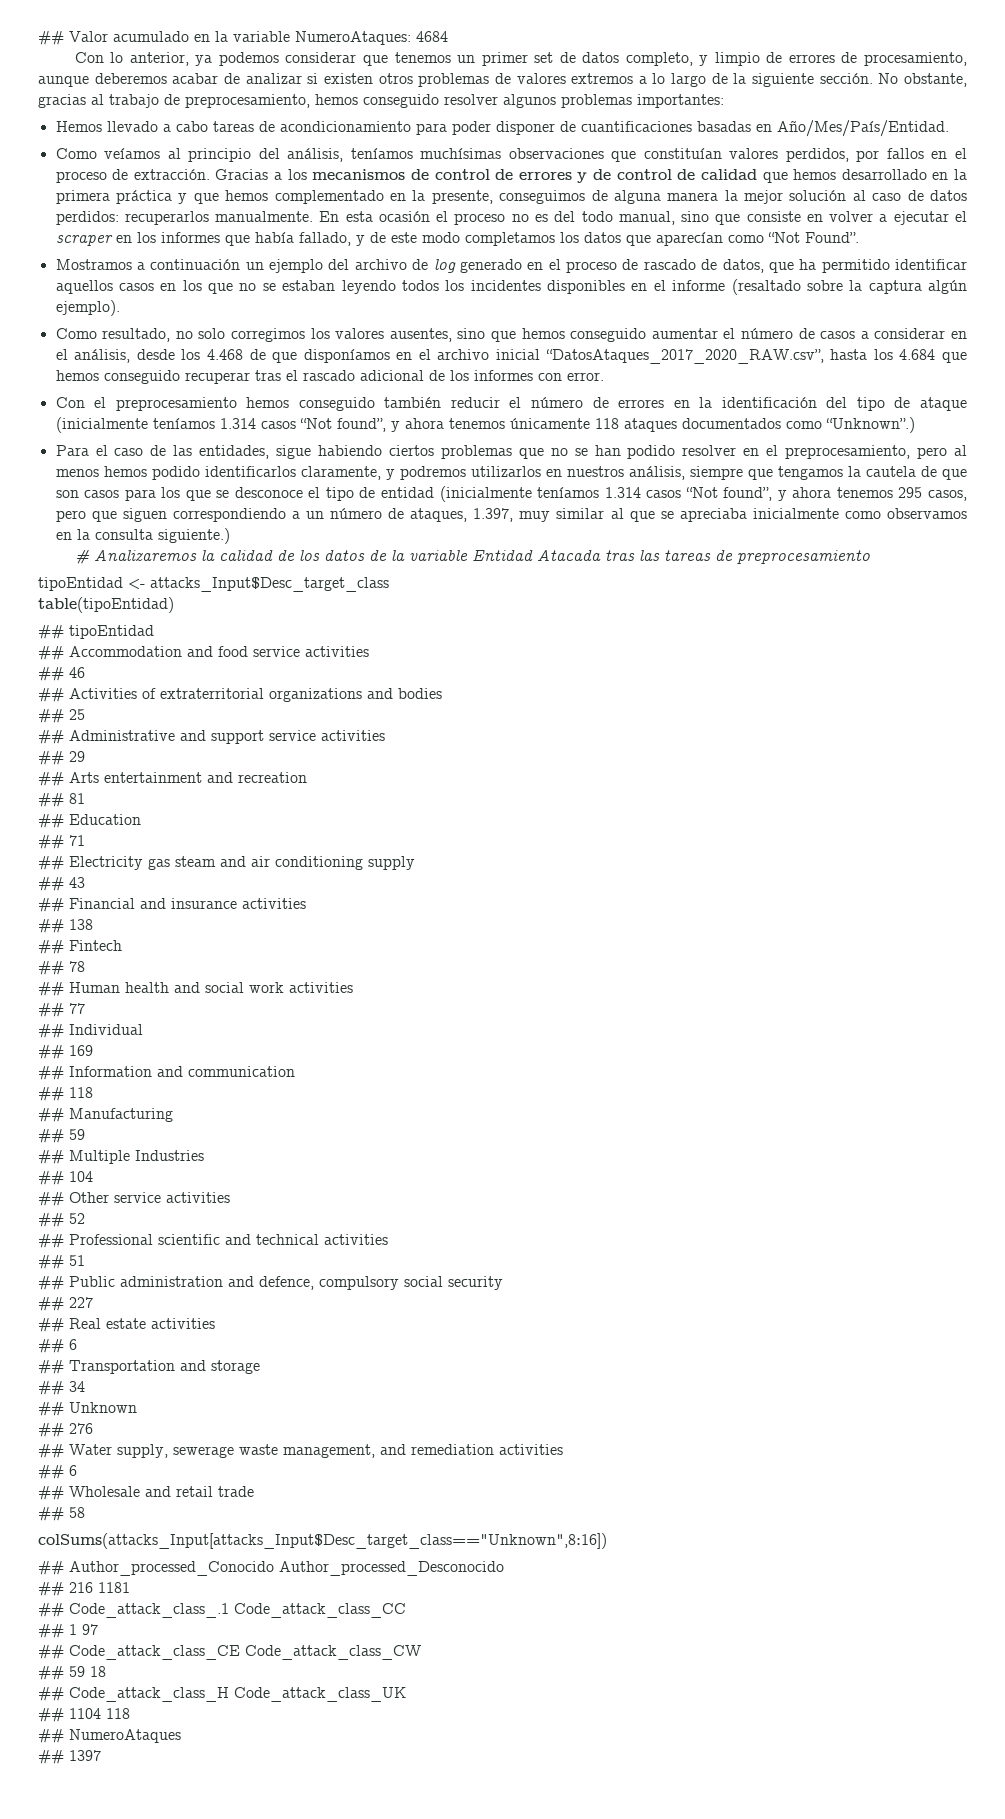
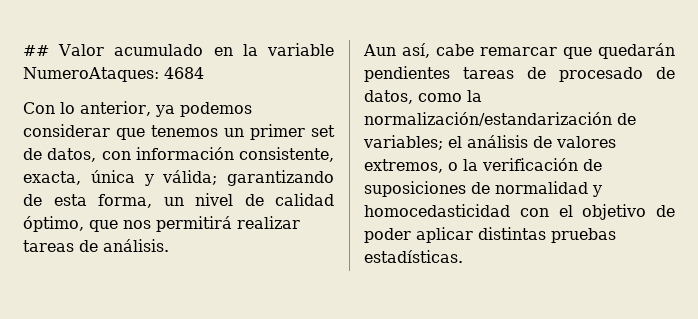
[582,52,968,66] [38,73,967,87] [38,94,724,108] [55,120,949,137] [55,148,967,162] [55,169,968,183] [55,190,968,204] [55,211,967,225] [55,232,859,246] [55,259,968,273] [55,279,968,295] [55,300,120,316] [55,328,968,342] [55,349,967,364] [55,370,604,384] [55,397,967,411] [55,417,915,433] [55,445,967,459] [55,466,967,480] [55,486,967,502] [55,508,968,522] [55,528,230,544] [74,550,870,564] [38,577,389,592] [38,597,174,613] [38,625,154,639] [38,646,369,660] [38,667,85,681] [38,688,442,702] [38,709,85,723] [38,730,385,744] [38,751,85,765] [38,772,307,786] [38,793,85,807] [38,814,141,828] [38,835,85,849] [38,856,415,870] [38,877,85,891] [38,898,306,912] [38,919,93,933] [38,940,122,954] [38,961,85,975] [38,982,353,996] [38,1003,85,1017] [38,1024,143,1038] [38,1045,93,1059] [38,1066,295,1080] [38,1087,93,1101] [38,1108,173,1122] [38,1129,85,1143] [38,1150,204,1164] [38,1171,93,1185] [38,1192,230,1206] [38,1213,85,1227] [38,1234,388,1248] [38,1255,85,1269] [38,1276,503,1290] [38,1297,93,1311] [38,1318,215,1332] [38,1339,77,1353] [38,1360,260,1374] [38,1381,85,1395] [38,1402,137,1416] [38,1423,93,1437] [38,1444,563,1458] [38,1465,77,1479] [38,1486,254,1500] [38,1507,85,1521] [38,1533,607,1549] [38,1561,504,1576] [38,1582,130,1596] [38,1603,406,1618] [38,1624,98,1638] [38,1645,421,1660] [38,1666,106,1680] [38,1687,406,1702] [38,1708,130,1722] [38,1729,181,1743] [38,1750,101,1764] datos completo, y limpio de errores de procesamiento, aunque deberemos acabar de analizar si existen otros problemas de valores extremos a lo largo de la siguiente sección. No obstante, gracias al trabajo de preprocesamiento, hemos conseguido resolver algunos problemas importantes: // Hemos llevado a cabo tareas de acondicionamiento para poder disponer de cuantificaciones basadas en Año/Mes/País/Entidad. // Como veíamos al principio del análisis, teníamos muchísimas observaciones que constituían valores perdidos, por fallos en el proceso de extracción. Gracias a los mecanismos de control de errores y de control de calidad que hemos desarrollado en la primera práctica y que hemos complementado en la presente, conseguimos de alguna manera la mejor solución al caso de datos perdidos: recuperarlos manualmente. En esta ocasión el proceso no es del todo manual, sino que consiste en volver a ejecutar el scraper en los informes que había fallado, y de este modo completamos los datos que aparecían como “Not Found”. // Mostramos a continuación un ejemplo del archivo de log generado en el proceso de rascado de datos, que ha permitido identificar aquellos casos en los que no se estaban leyendo todos los incidentes disponibles en el informe (resaltado sobre la captura algún ejemplo). // Como resultado, no solo corregimos los valores ausentes, sino que hemos conseguido aumentar el número de casos a considerar en el análisis, desde los 4.468 de que disponíamos en el archivo inicial “DatosAtaques_2017_2020_RAW.csv”, hasta los 4.684 que hemos conseguido recuperar tras el rascado adicional de los informes con error. // Con el preprocesamiento hemos conseguido también reducir el número de errores en la identificación del tipo de ataque (inicialmente teníamos 1.314 casos “Not found”, y ahora tenemos únicamente 118 ataques documentados como “Unknown”.) // Para el caso de las entidades, sigue habiendo ciertos problemas que no se han podido resolver en el preprocesamiento, pero al menos hemos podido identificarlos claramente, y podremos utilizarlos en nuestros análisis, siempre que tengamos la cautela de que son casos para los que se desconoce el tipo de entidad (inicialmente teníamos 1.314 casos “Not found”, y ahora tenemos 295 casos, pero que siguen correspondiendo a un número de ataques, 1.397, muy similar al que se apreciaba inicialmente como observamos en la consulta siguiente.) // # Analizaremos la calidad de los datos de la variable Entidad Atacada tras las tareas de preprocesamiento // tipoEntidad <- attacks_Input$Desc_target_class // table(tipoEntidad) // ## tipoEntidad // ## Accommodation and food service activities // ## 46 // ## Activities of extraterritorial organizations and bodies // ## 25 // ## Administrative and support service activities // ## 29 // ## Arts entertainment and recreation // ## 81 // ## Education // ## 71 // ## Electricity gas steam and air conditioning supply // ## 43 // ## Financial and insurance activities // ## 138 // ## Fintech // ## 78 // ## Human health and social work activities // ## 77 // ## Individual // ## 169 // ## Information and communication // ## 118 // ## Manufacturing // ## 59 // ## Multiple Industries // ## 104 // ## Other service activities // ## 52 // ## Professional scientific and technical activities // ## 51 // ## Public administration and defence, compulsory social security // ## 227 // ## Real estate activities // ## 6 // ## Transportation and storage // ## 34 // ## Unknown // ## 276 // ## Water supply, sewerage waste management, and remediation activities // ## 6 // ## Wholesale and retail trade // ## 58 // colSums(attacks_Input[attacks_Input$Desc_target_class=="Unknown",8:16]) // ## Author_processed_Conocido Author_processed_Desconocido // ## 216 1181 // ## Code_attack_class_.1 Code_attack_class_CC // ## 1 97 // ## Code_attack_class_CE Code_attack_class_CW // ## 59 18 // ## Code_attack_class_H Code_attack_class_UK // ## 1104 118 // ## NumeroAtaques // ## 1397 -> [47,147,334,162] [23,170,334,186] [23,193,334,208] [23,216,300,232] [23,239,169,252] [363,43,675,59] [364,66,675,82] [364,90,482,104] [364,112,636,126] [363,135,616,150] [364,158,602,173] [364,181,602,197] [364,204,675,220] [364,227,616,243] [364,250,463,263] datos, con información consistente, exacta, única y válida; garantizando de esta forma, un nivel de calidad óptimo, que nos permitirá realizar tareas de análisis. // Aun así, cabe remarcar que quedarán pendientes tareas de procesado de datos, como la normalización/estandarización de variables; el análisis de valores extremos, o la verificación de suposiciones de normalidad y homocedasticidad con el objetivo de poder aplicar distintas pruebas estadísticas.

